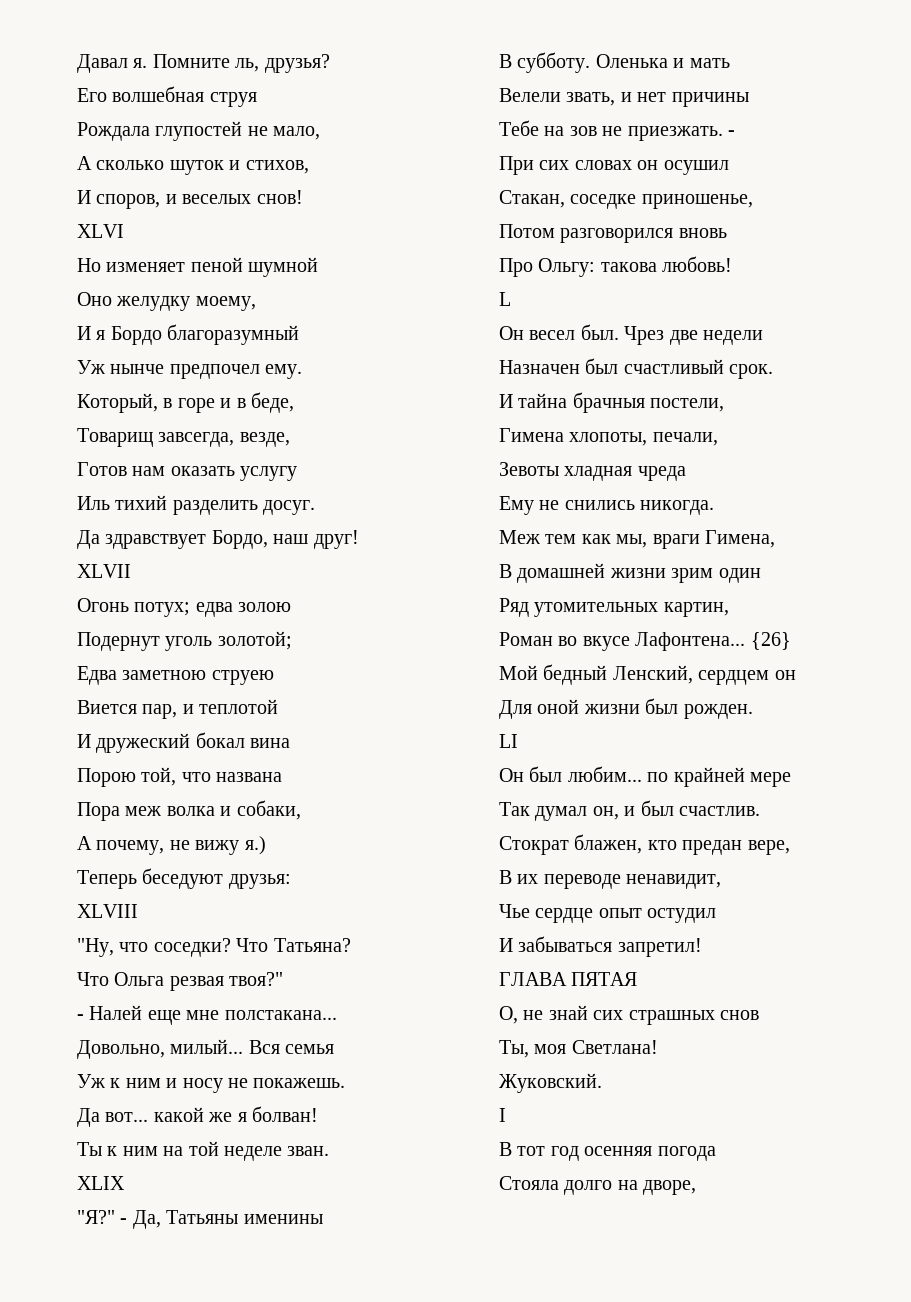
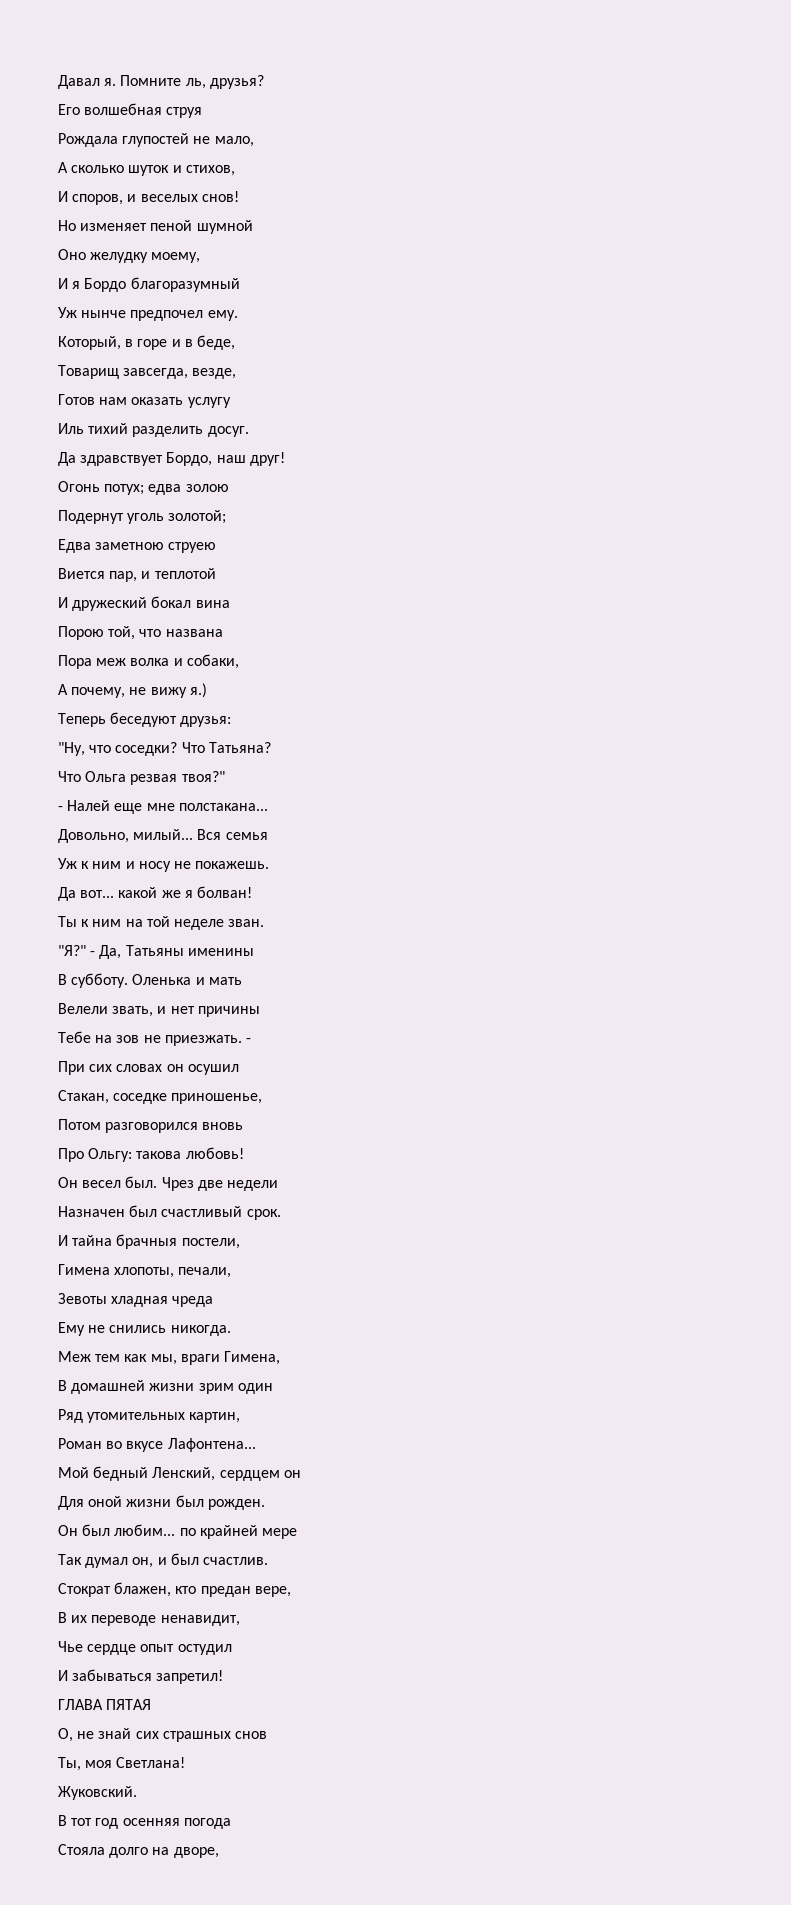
[77,224,124,238] // XLVI -> (239, 196) none
[77,564,131,578] // XLVII -> (285, 459) none
[77,904,138,918] // XLVIII -> (232, 721) none
[77,1176,125,1190] // XLIX -> (265, 923) none
[499,292,511,306] // L -> (244, 1153) none
[750,632,791,650] {26} -> (256, 1445) none
[499,734,518,748] // LI -> (265, 1504) none
[499,1108,506,1122] // I -> (137, 1793) none

